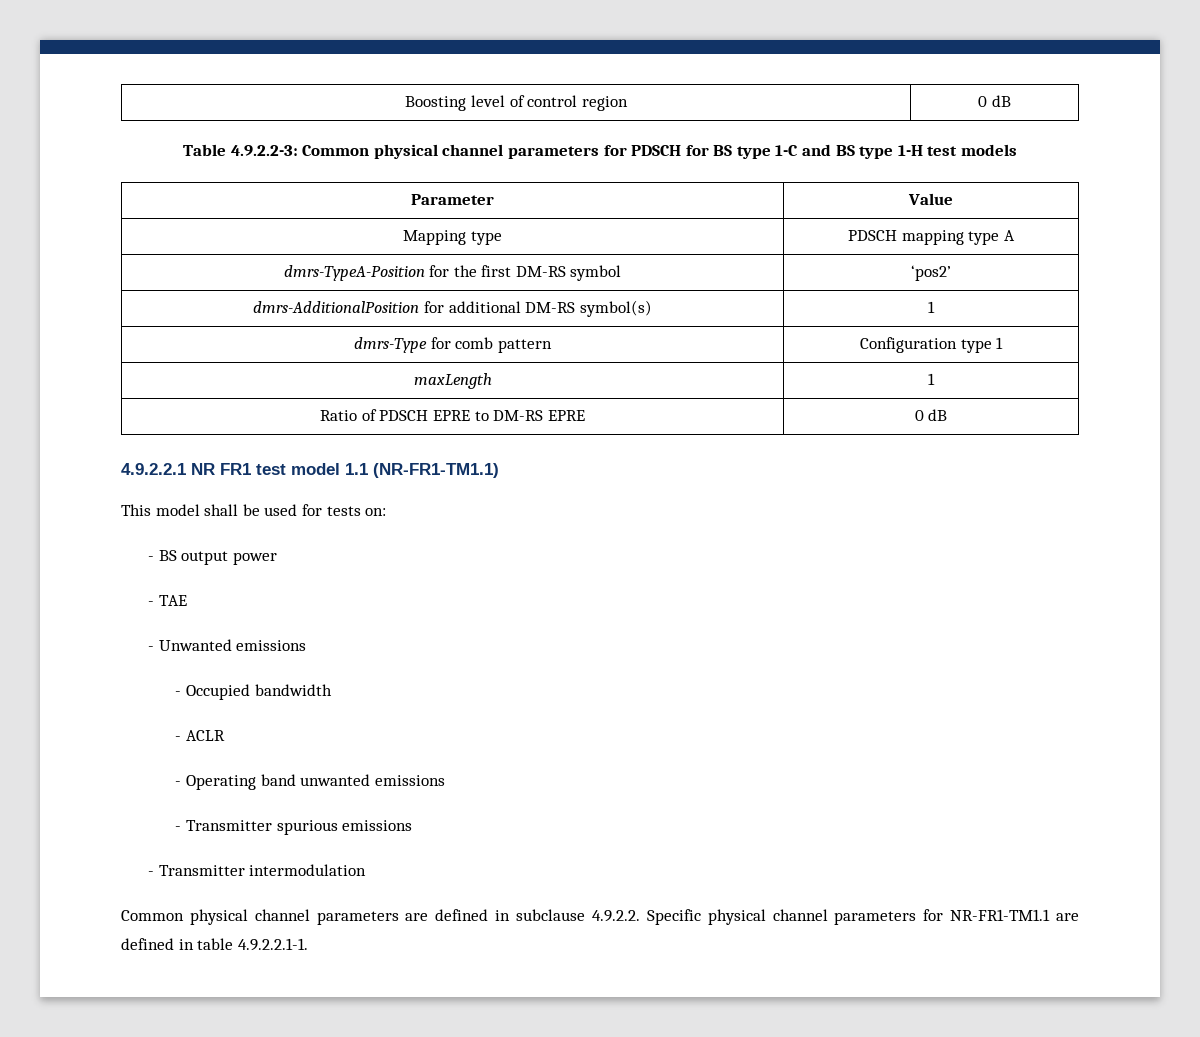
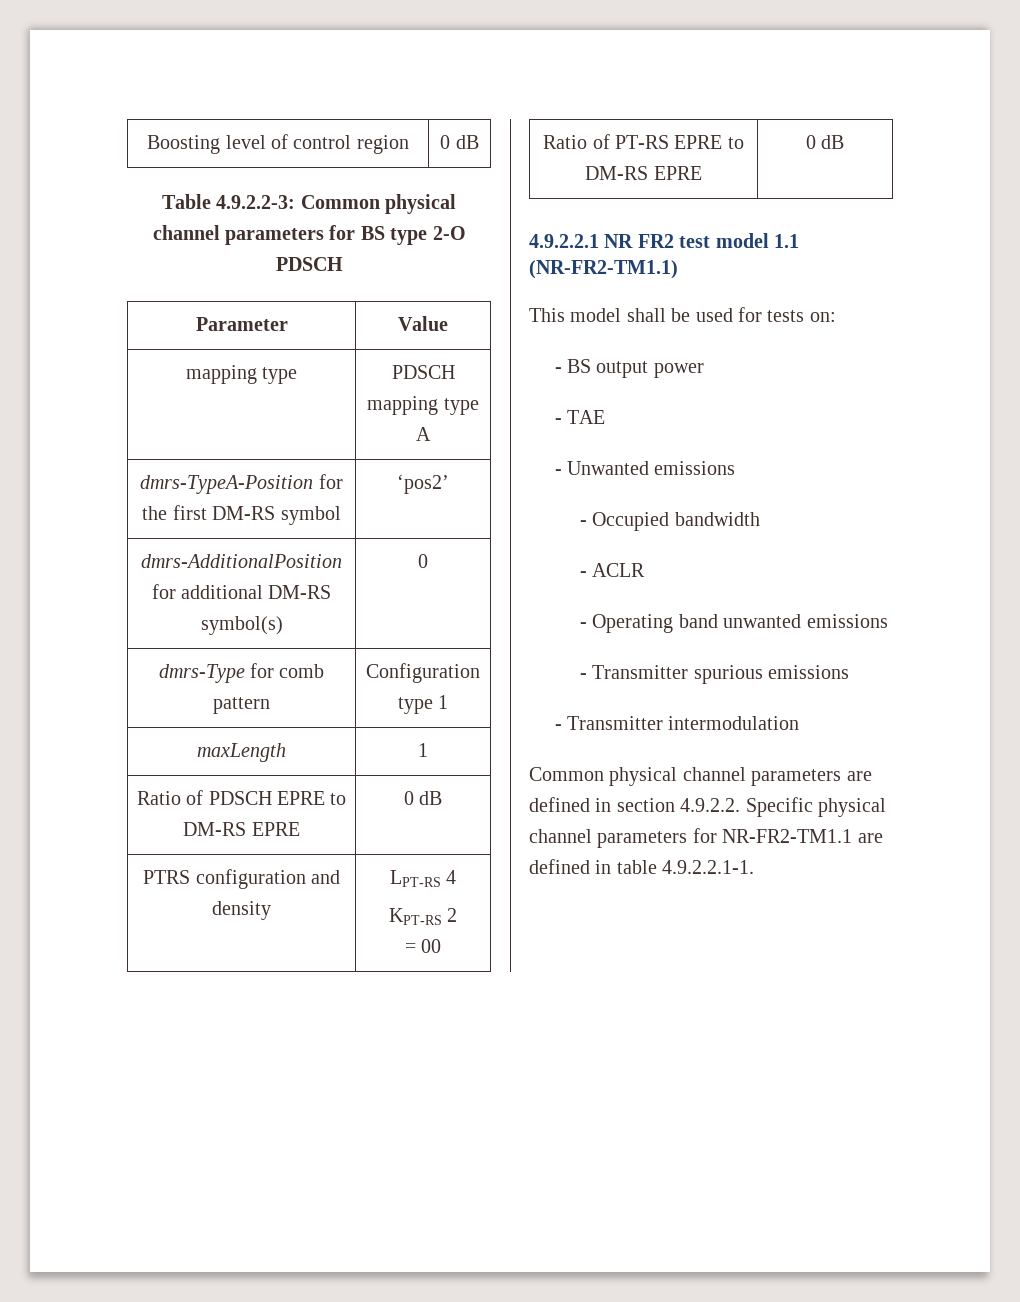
[631,144,1018,159] PDSCH for BS type 1-C and BS type 1-H test models -> [360,226,466,245] [275,257,343,271] BS type 2-O PDSCH
[403,230,467,245] Mapping -> [185,365,257,384] mapping
[928,301,935,313] 1 -> [418,554,428,568] 0
(948, 415) none -> [143,869,340,889] [212,901,271,920] [389,870,457,887] [388,908,458,925] [404,939,442,953] [543,134,744,149] [585,166,702,180] [805,135,845,149] // PTRS configuration and density | LPT-RS 4 // KPT-RS 2 // = 00 // Ratio of PT-RS EPRE to DM-RS EPRE | 0 dB
[220,463,251,475] FR1 -> [637,234,674,248] FR2
[373,463,499,478] (NR-FR1-TM1.1) -> [529,260,678,279] (NR-FR2-TM1.1)
[516,909,586,921] subclause -> [616,798,675,812] section
[950,909,1051,921] NR-FR1-TM1.1 -> [722,829,853,843] NR-FR2-TM1.1

